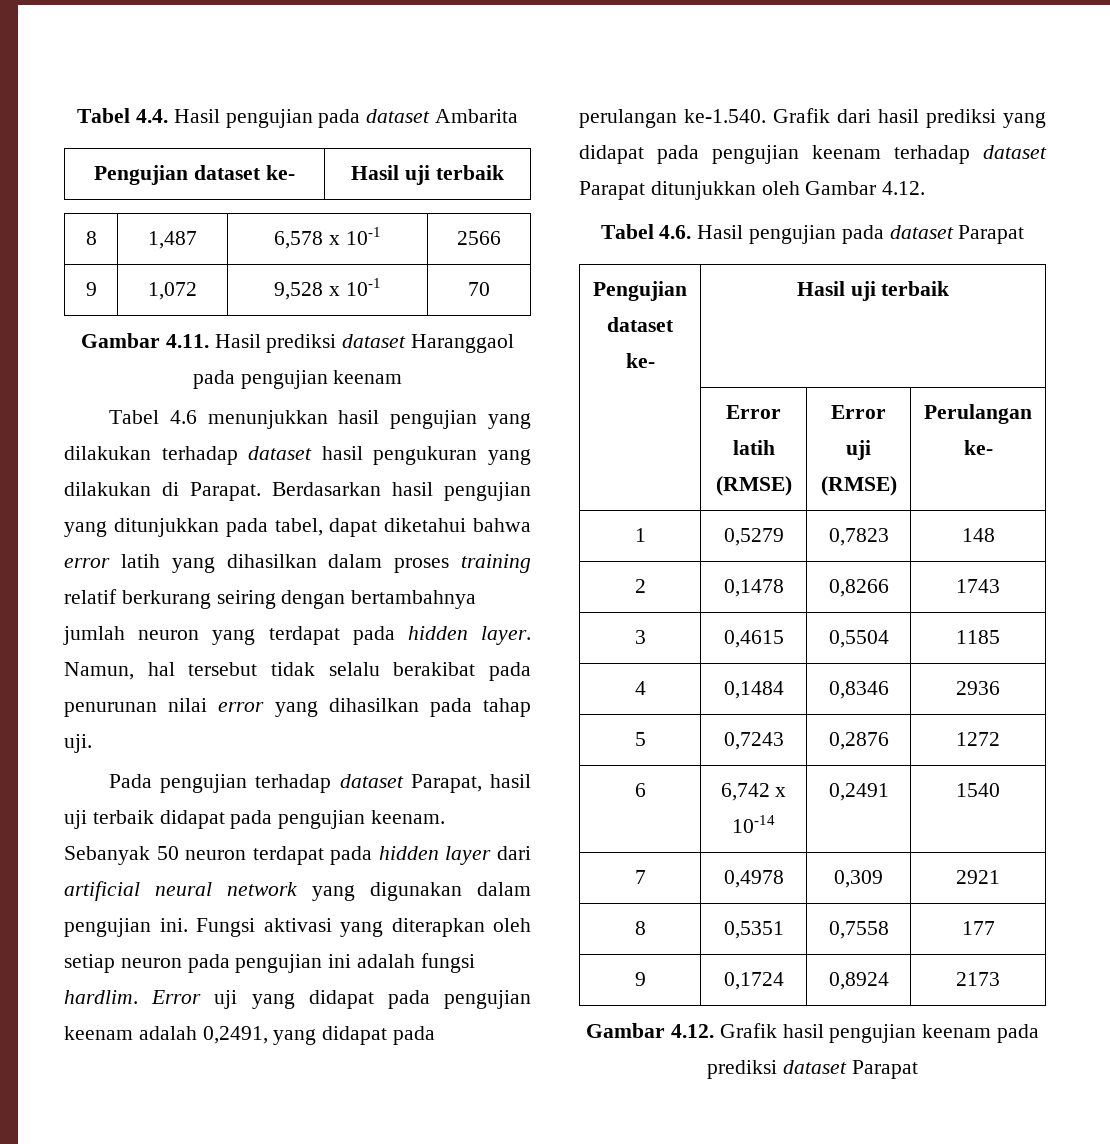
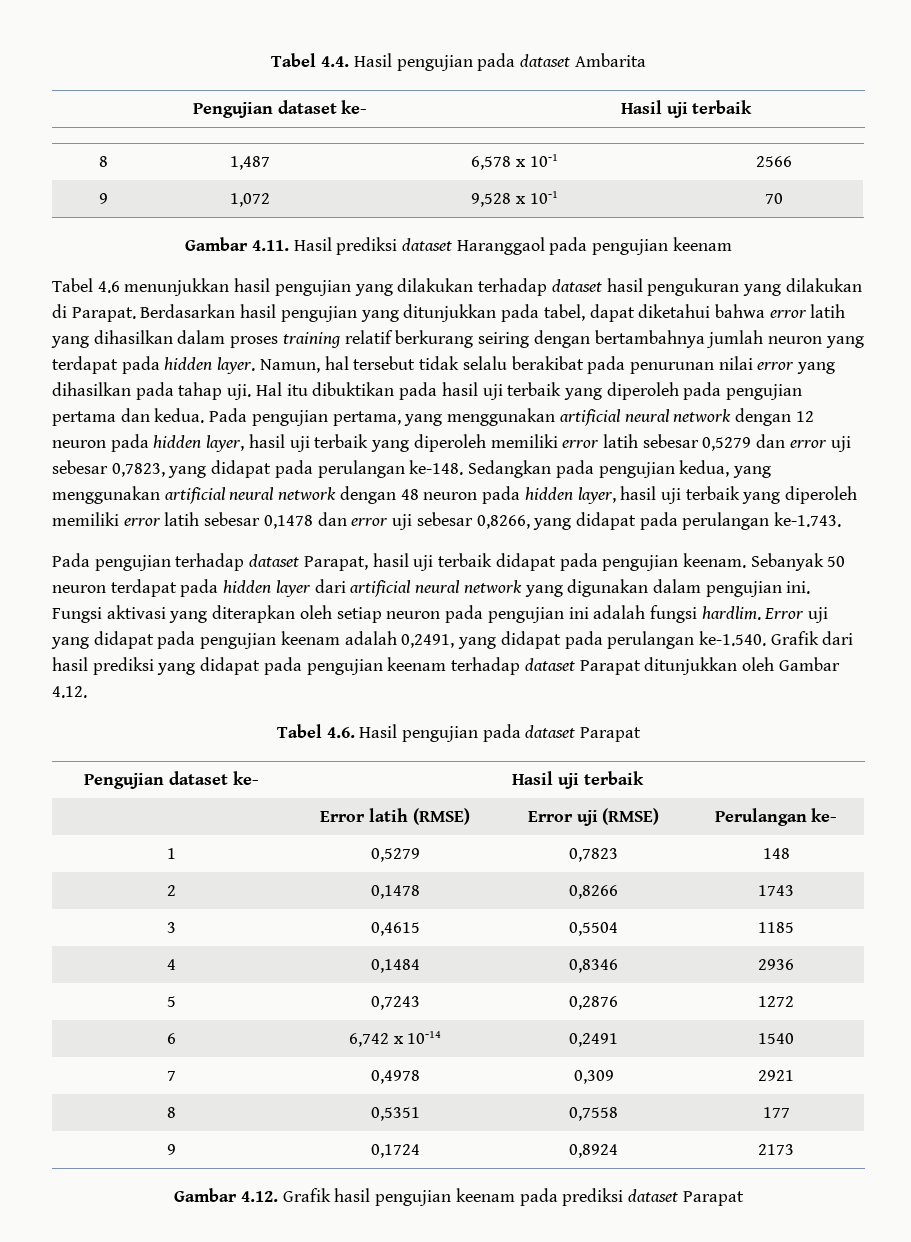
(92, 743) none -> [255,382,803,400] [52,408,814,426] [52,434,851,452] [52,460,771,478] [52,486,858,504] [52,512,842,530] Hal itu dibuktikan pada hasil uji terbaik yang diperoleh pada pengujian pertama dan kedua. Pada pengujian pertama, yang menggunakan artificial neural network dengan 12 neuron pada hidden layer, hasil uji terbaik yang diperoleh memiliki error latih sebesar 0,5279 dan error uji sebesar 0,7823, yang didapat pada perulangan ke-148. Sedangkan pada pengujian kedua, yang menggunakan artificial neural network dengan 48 neuron pada hidden layer, hasil uji terbaik yang diperoleh memiliki error latih sebesar 0,1478 dan error uji sebesar 0,8266, yang didapat pada perulangan ke-1.743.

